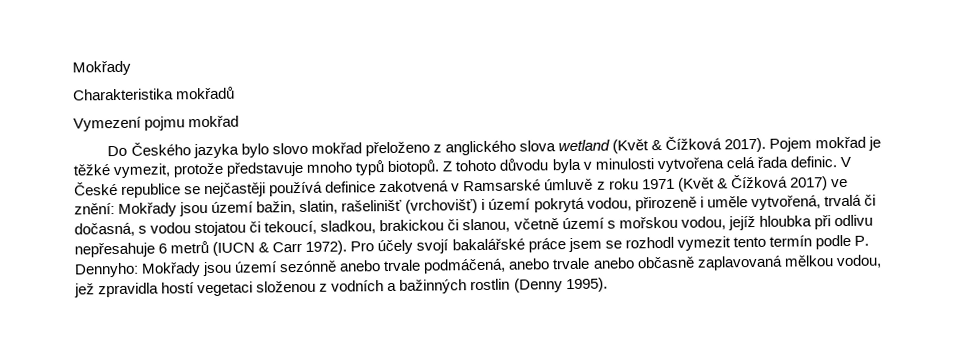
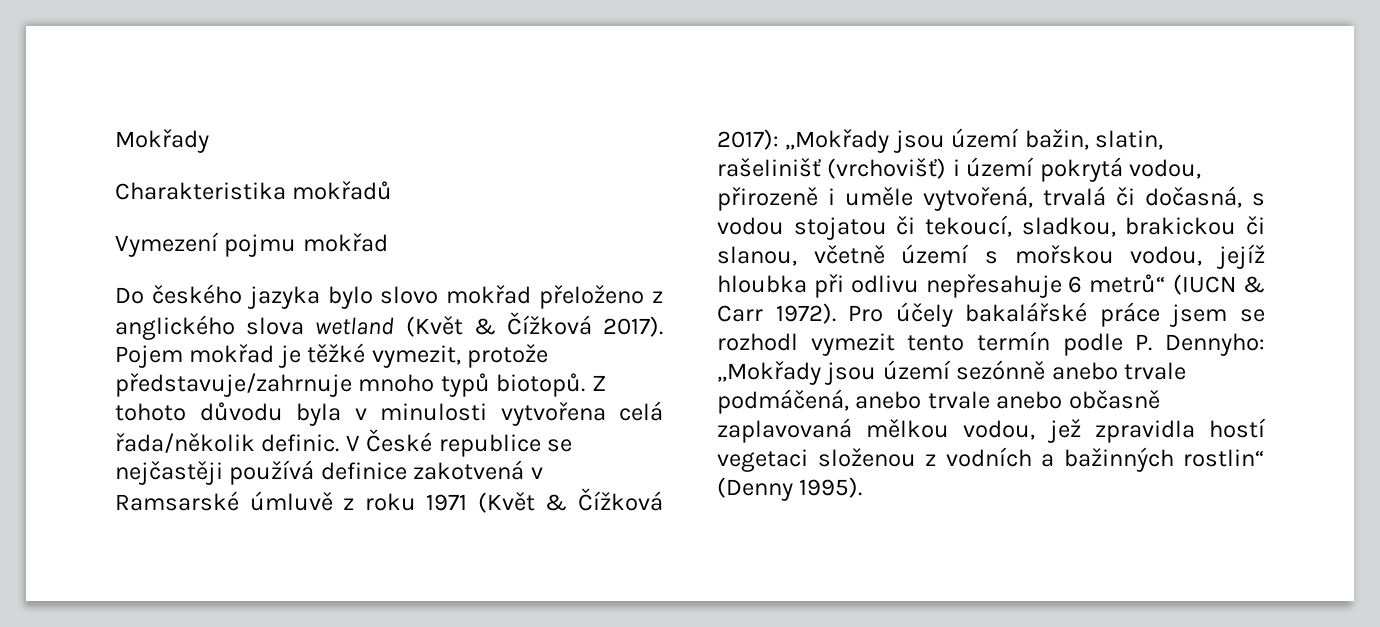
[130,142,191,156] Českého -> [151,284,242,304] českého
[226,161,305,177] představuje -> [115,373,352,397] představuje/zahrnuje
[756,156,788,168] řada -> [115,433,255,453] řada/několik
[789,176,848,191] [74,202,178,217] 2017) ve znění: Mokřady -> [717,129,890,153] 2017): „Mokřady
[170,240,210,254] metrů -> [1089,274,1167,293] metrů“
[416,239,450,254] svojí -> (953, 314) none
[141,262,202,277] Mokřady -> [717,361,821,385] „Mokřady
[470,278,511,291] rostlin -> [1183,449,1265,467] rostlin“

